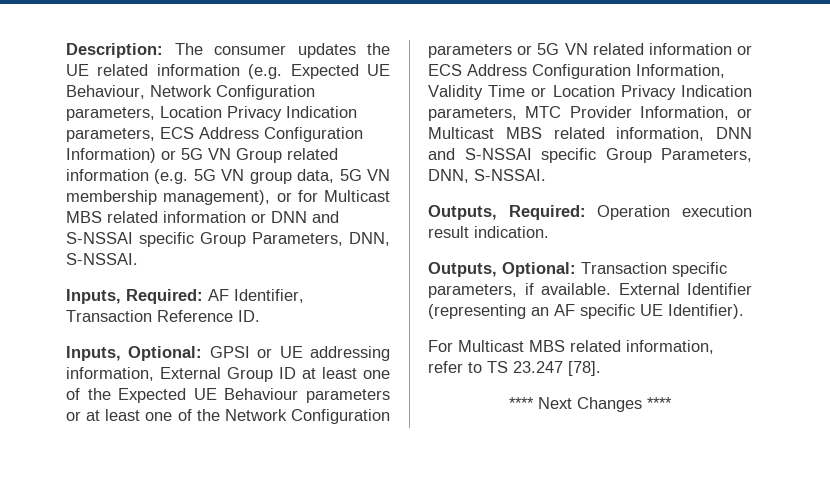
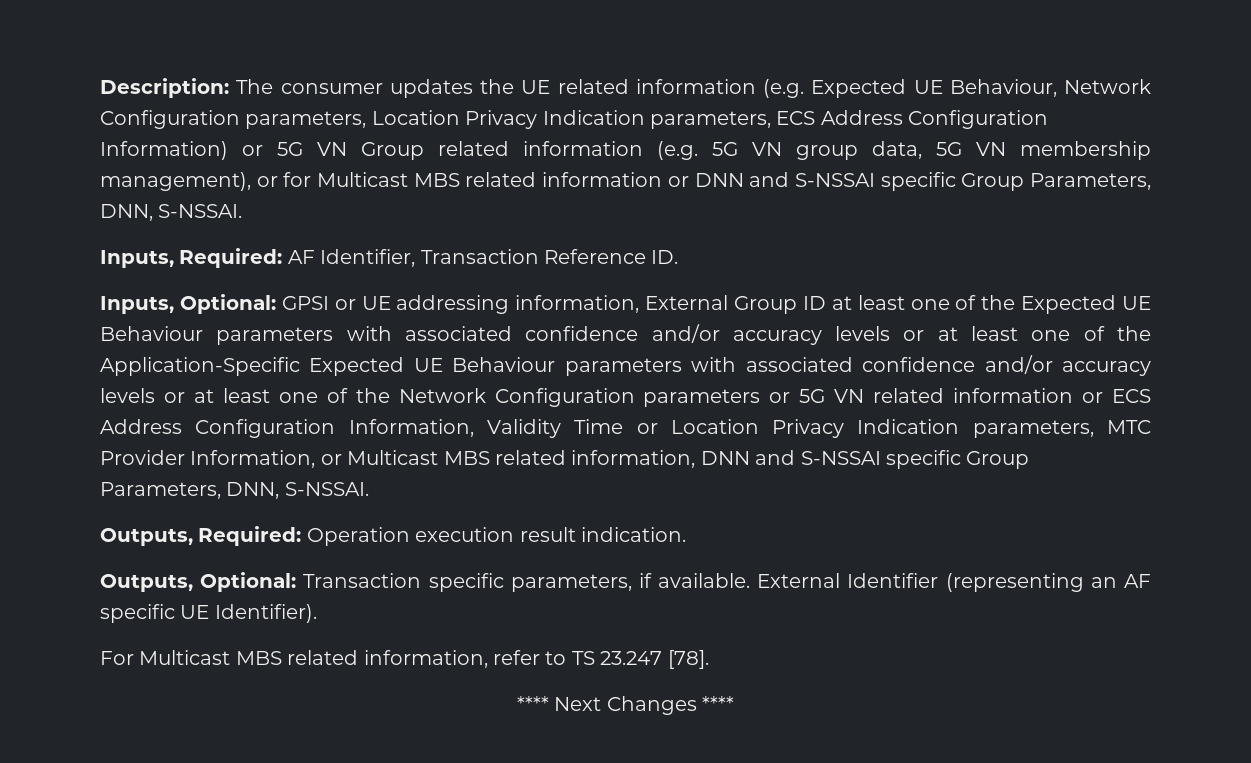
(390, 396) none -> [346,324,1151,345] [100,355,1151,376] [100,388,155,403] with associated confidence and/or accuracy levels or at least one of the Application-Specific Expected UE Behaviour parameters with associated confidence and/or accuracy levels

